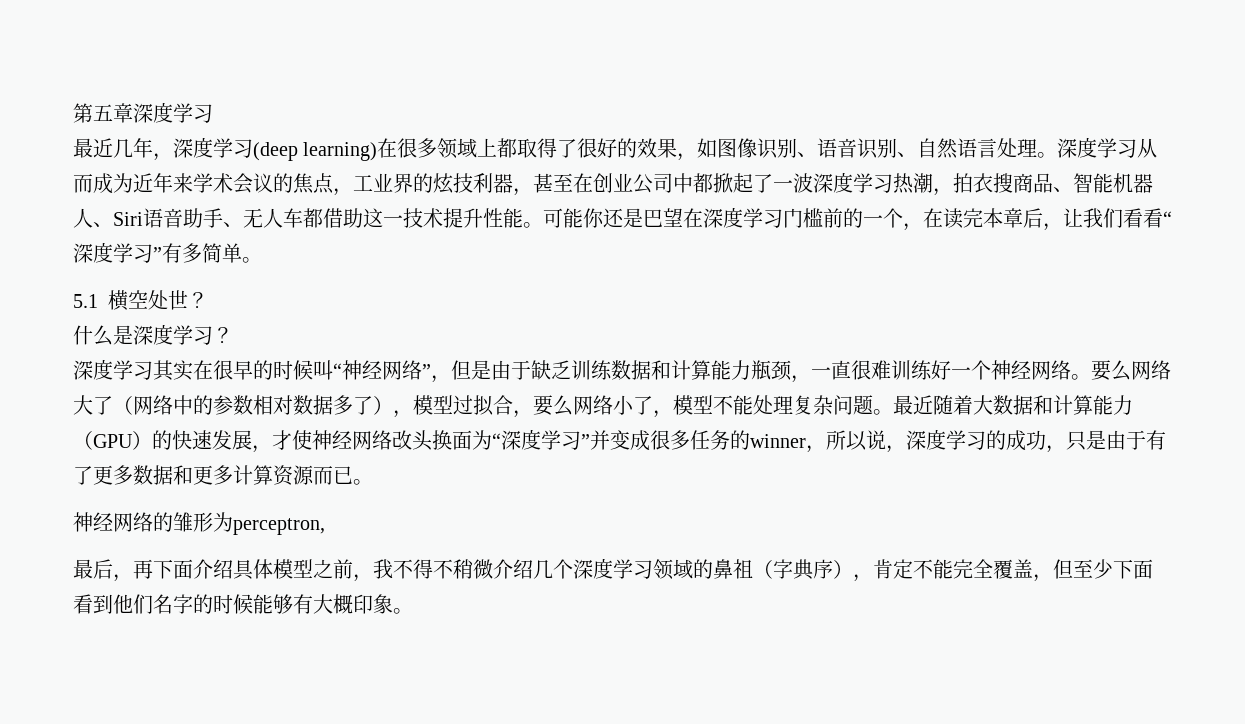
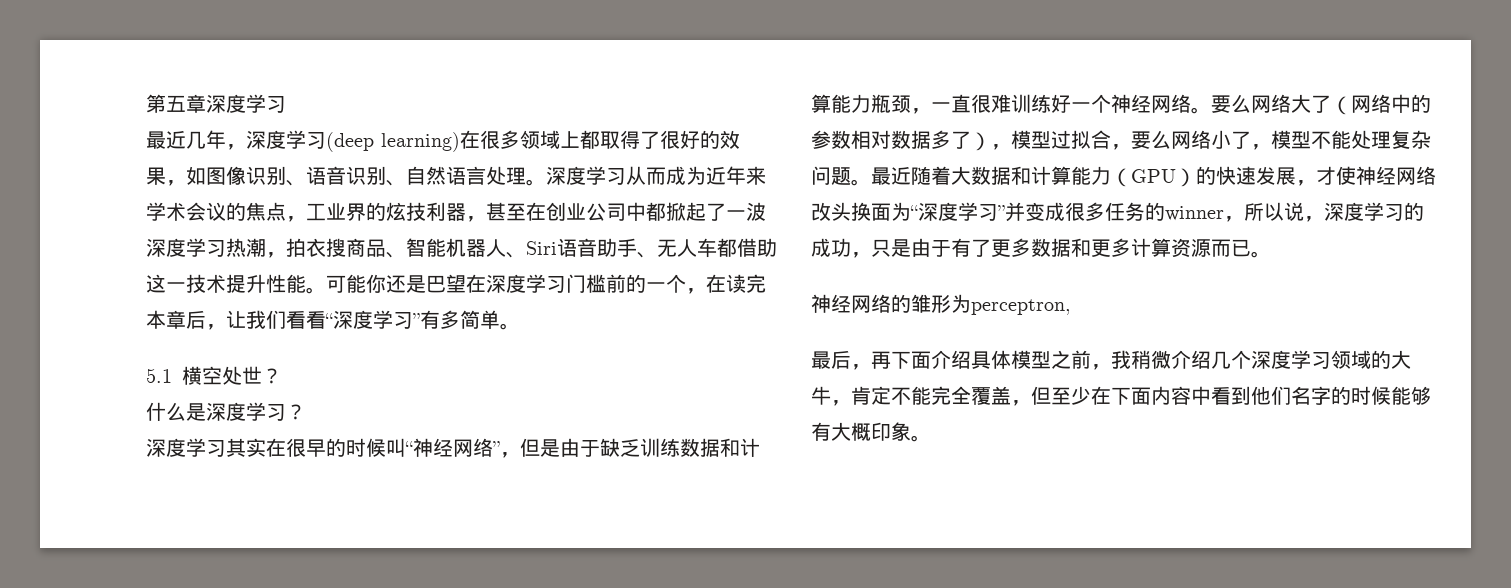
[393,559,453,579] 不得不 -> (1131, 359) none
[713,559,853,580] 鼻祖（字典序） -> [1391,350,1411,369] [811,386,831,405] 大牛
[1113,559,1153,579] 下面 -> [1091,386,1211,405] 在下面内容中

